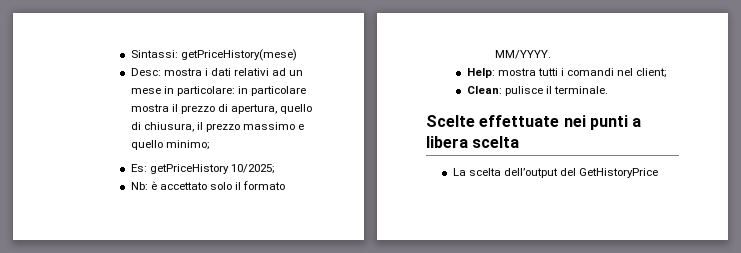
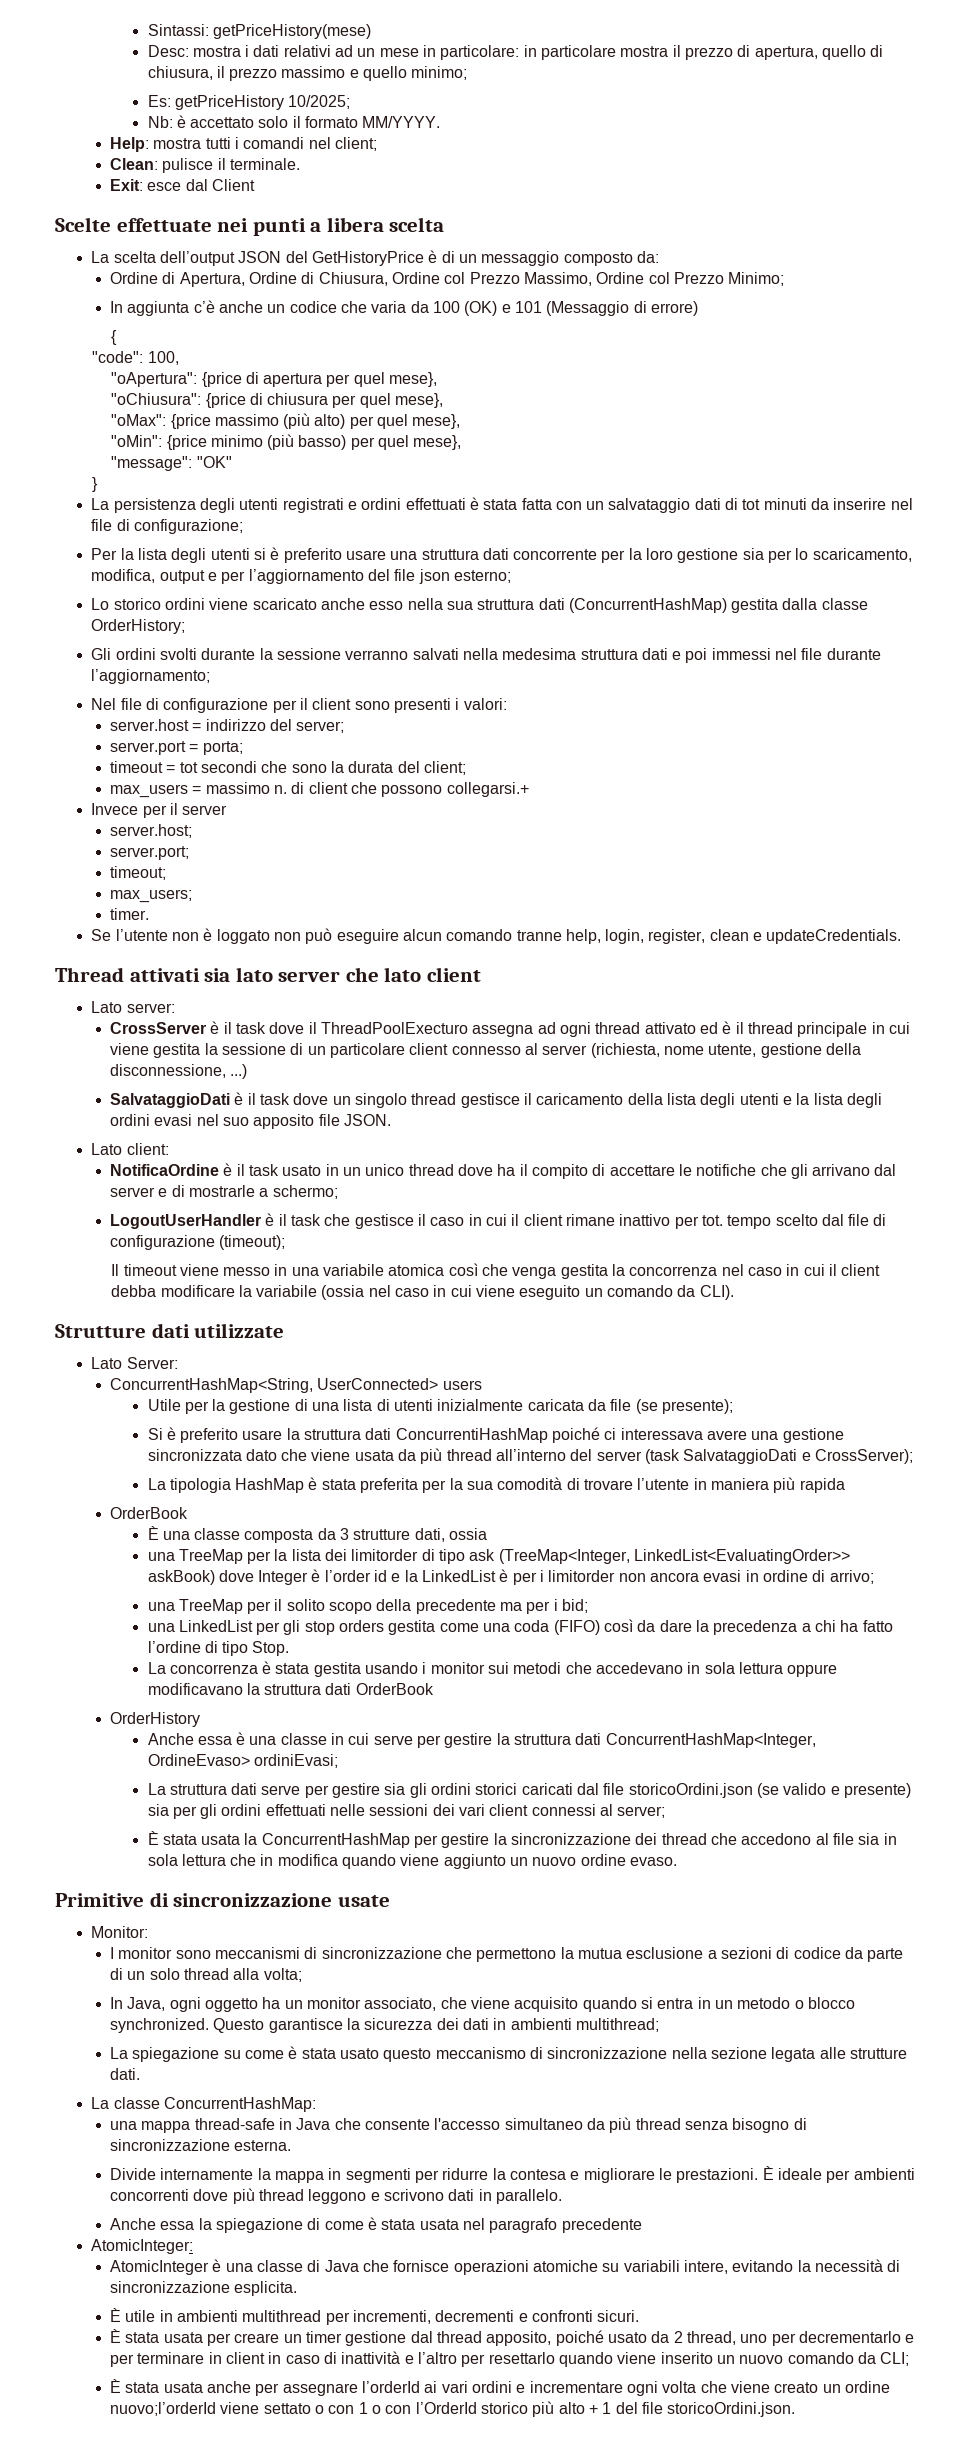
(609, 90) none -> [110,179,256,191] // Exit: esce dal Client
(558, 173) none -> [238,251,282,263] JSON
(659, 173) none -> [428,250,659,266] [110,272,785,287] [110,300,698,316] [111,330,118,345] [92,351,179,365] [111,372,438,387] [111,393,444,408] [111,413,461,429] [111,434,462,450] [111,456,232,471] [92,477,99,492] [91,497,913,513] [91,519,243,534] [91,547,912,563] [91,569,511,584] [91,598,868,613] [91,619,186,634] [91,648,881,663] [91,669,211,684] [91,698,507,713] [110,719,345,733] [110,741,243,755] [110,761,466,775] [110,782,529,798] [91,803,228,818] [110,824,193,838] [110,846,190,860] [110,866,167,880] [110,889,193,903] [110,908,150,920] [91,928,902,944] [55,967,481,982] [91,1001,175,1013] [110,1021,910,1037] [110,1043,861,1058] [110,1064,248,1079] [110,1092,882,1108] [110,1114,391,1129] [91,1143,169,1155] [110,1163,897,1179] [110,1185,338,1199] [110,1213,887,1229] [110,1235,286,1250] [111,1263,881,1279] [111,1285,734,1300] [55,1323,285,1338] [91,1357,178,1369] [110,1378,482,1393] [147,1399,733,1414] [147,1427,844,1443] [147,1448,913,1464] [147,1477,845,1493] [110,1507,189,1519] [147,1526,488,1543] [147,1549,851,1564] [147,1569,874,1585] [147,1599,589,1614] [147,1619,893,1635] [147,1641,290,1656] [147,1661,838,1677] [147,1683,434,1695] [110,1712,201,1727] [147,1732,816,1748] [147,1754,338,1768] [147,1783,911,1798] [147,1804,666,1819] [147,1831,897,1848] [147,1854,678,1869] [55,1892,390,1907] [91,1926,149,1938] [110,1947,904,1962] [110,1968,302,1982] [110,1997,855,2012] [110,2018,659,2033] [110,2046,907,2062] [110,2068,141,2080] [91,2097,316,2112] [110,2117,807,2133] [110,2139,292,2151] [110,2166,915,2183] [110,2188,562,2204] [110,2217,642,2233] [91,2239,194,2254] [110,2259,901,2275] [110,2281,298,2296] [110,2308,640,2325] [110,2329,915,2346] [110,2351,910,2367] [110,2379,890,2396] [110,2401,796,2417] è di un messaggio composto da: // Ordine di Apertura, Ordine di Chiusura, Ordine col Prezzo Massimo, Ordine col Prezzo Minimo; // In aggiunta c’è anche un codice che varia da 100 (OK) e 101 (Messaggio di errore) // { // "code": 100, // "oApertura": {price di apertura per quel mese}, // "oChiusura": {price di chiusura per quel mese}, // "oMax": {price massimo (più alto) per quel mese}, // "oMin": {price minimo (più basso) per quel mese}, // "message": "OK" // } // La persistenza degli utenti registrati e ordini effettuati è stata fatta con un salvataggio dati di tot minuti da inserire nel file di configurazione; // Per la lista degli utenti si è preferito usare una struttura dati concorrente per la loro gestione sia per lo scaricamento, modifica, output e per l’aggiornamento del file json esterno; // Lo storico ordini viene scaricato anche esso nella sua struttura dati (ConcurrentHashMap) gestita dalla classe OrderHistory; // Gli ordini svolti durante la sessione verranno salvati nella medesima struttura dati e poi immessi nel file durante l’aggiornamento; // Nel file di configurazione per il client sono presenti i valori: // server.host = indirizzo del server; // server.port = porta; // timeout = tot secondi che sono la durata del client; // max_users = massimo n. di client che possono collegarsi.+ // Invece per il server // server.host; // server.port; // timeout; // max_users; // timer. // Se l’utente non è loggato non può eseguire alcun comando tranne help, login, register, clean e updateCredentials. // Thread attivati sia lato server che lato client // Lato server: // CrossServer è il task dove il ThreadPoolExecturo assegna ad ogni thread attivato ed è il thread principale in cui viene gestita la sessione di un particolare client connesso al server (richiesta, nome utente, gestione della disconnessione, ...) // SalvataggioDati è il task dove un singolo thread gestisce il caricamento della lista degli utenti e la lista degli ordini evasi nel suo apposito file JSON. // Lato client: // NotificaOrdine è il task usato in un unico thread dove ha il compito di accettare le notifiche che gli arrivano dal server e di mostrarle a schermo; // LogoutUserHandler è il task che gestisce il caso in cui il client rimane inattivo per tot. tempo scelto dal file di configurazione (timeout); // Il timeout viene messo in una variabile atomica così che venga gestita la concorrenza nel caso in cui il client debba modificare la variabile (ossia nel caso in cui viene eseguito un comando da CLI). // Strutture dati utilizzate // Lato Server: // ConcurrentHashMap<String, UserConnected> users // Utile per la gestione di una lista di utenti inizialmente caricata da file (se presente); // Si è preferito usare la struttura dati ConcurrentiHashMap poiché ci interessava avere una gestione sincronizzata dato che viene usata da più thread all’interno del server (task SalvataggioDati e CrossServer); // La tipologia HashMap è stata preferita per la sua comodità di trovare l’utente in maniera più rapida // OrderBook // È una classe composta da 3 strutture dati, ossia // una TreeMap per la lista dei limitorder di tipo ask (TreeMap<Integer, LinkedList<EvaluatingOrder>> askBook) dove Integer è l’order id e la LinkedList è per i limitorder non ancora evasi in ordine di arrivo; // una TreeMap per il solito scopo della precedente ma per i bid; // una LinkedList per gli stop orders gestita come una coda (FIFO) così da dare la precedenza a chi ha fatto l’ordine di tipo Stop. // La concorrenza è stata gestita usando i monitor sui metodi che accedevano in sola lettura oppure modificavano la struttura dati OrderBook // OrderHistory // Anche essa è una classe in cui serve per gestire la struttura dati ConcurrentHashMap<Integer, OrdineEvaso> ordiniEvasi; // La struttura dati serve per gestire sia gli ordini storici caricati dal file storicoOrdini.json (se valido e presente) sia per gli ordini effettuati nelle sessioni dei vari client connessi al server; // È stata usata la ConcurrentHashMap per gestire la sincronizzazione dei thread che accedono al file sia in sola lettura che in modifica quando viene aggiunto un nuovo ordine evaso. // Primitive di sincronizzazione usate // Monitor: // I monitor sono meccanismi di sincronizzazione che permettono la mutua esclusione a sezioni di codice da parte di un solo thread alla volta; // In Java, ogni oggetto ha un monitor associato, che viene acquisito quando si entra in un metodo o blocco synchronized. Questo garantisce la sicurezza dei dati in ambienti multithread; // La spiegazione su come è stata usato questo meccanismo di sincronizzazione nella sezione legata alle strutture dati. // La classe ConcurrentHashMap: // una mappa thread-safe in Java che consente l'accesso simultaneo da più thread senza bisogno di sincronizzazione esterna. // Divide internamente la mappa in segmenti per ridurre la contesa e migliorare le prestazioni. È ideale per ambienti concorrenti dove più thread leggono e scrivono dati in parallelo. // Anche essa la spiegazione di come è stata usata nel paragrafo precedente // AtomicInteger: // AtomicInteger è una classe di Java che fornisce operazioni atomiche su variabili intere, evitando la necessità di sincronizzazione esplicita. // È utile in ambienti multithread per incrementi, decrementi e confronti sicuri. // È stata usata per creare un timer gestione dal thread apposito, poiché usato da 2 thread, uno per decrementarlo e per terminare in client in caso di inattività e l’altro per resettarlo quando viene inserito un nuovo comando da CLI; // È stata usata anche per assegnare l’orderId ai vari ordini e incrementare ogni volta che viene creato un ordine nuovo;l’orderId viene settato o con 1 o con l’OrderId storico più alto + 1 del file storicoOrdini.json.

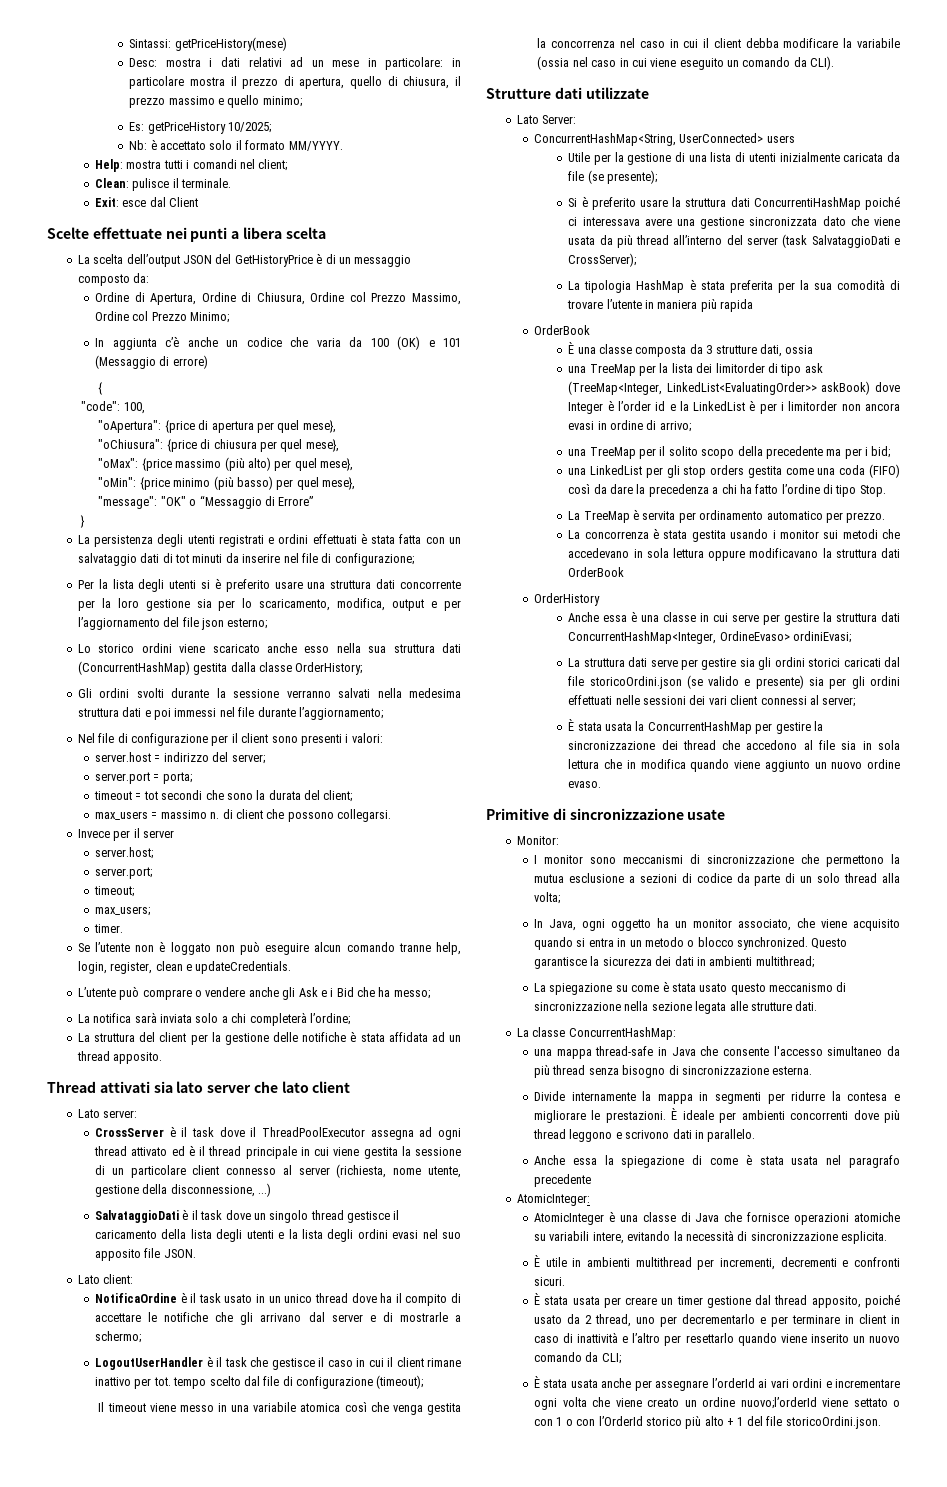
(232, 462) none -> [189,495,314,509] o “Messaggio di Errore”
[446,782,529,797] collegarsi.+ -> [337,809,392,822] collegarsi.
(902, 936) none -> [77,986,430,1000] [77,1012,350,1026] [77,1031,461,1045] [76,1051,163,1064] // L’utente può comprare o vendere anche gli Ask e i Bid che ha messo; // La notifica sarà inviata solo a chi completerà l’ordine; // La struttura del client per la gestione delle notifiche è stata affidata ad un thread apposito.
[320,1022,468,1034] ThreadPoolExecturo -> [262,1127,366,1137] ThreadPoolExecutor
(290, 1648) none -> [568,509,886,523] // La TreeMap è servita per ordinamento automatico per prezzo.

